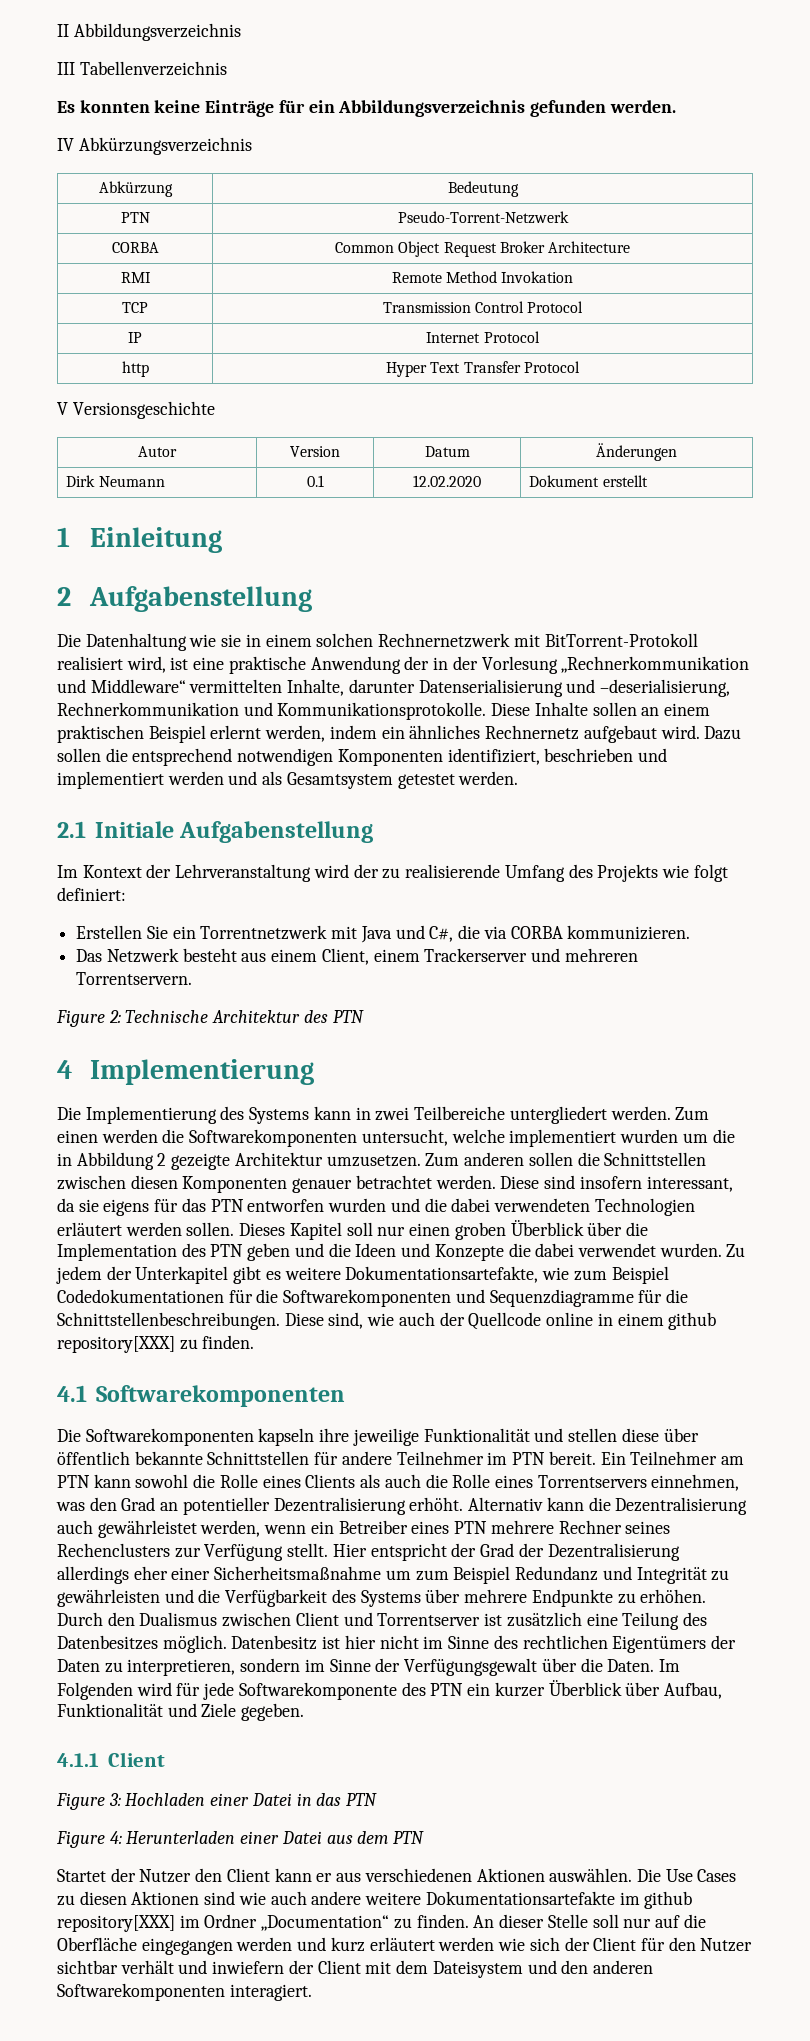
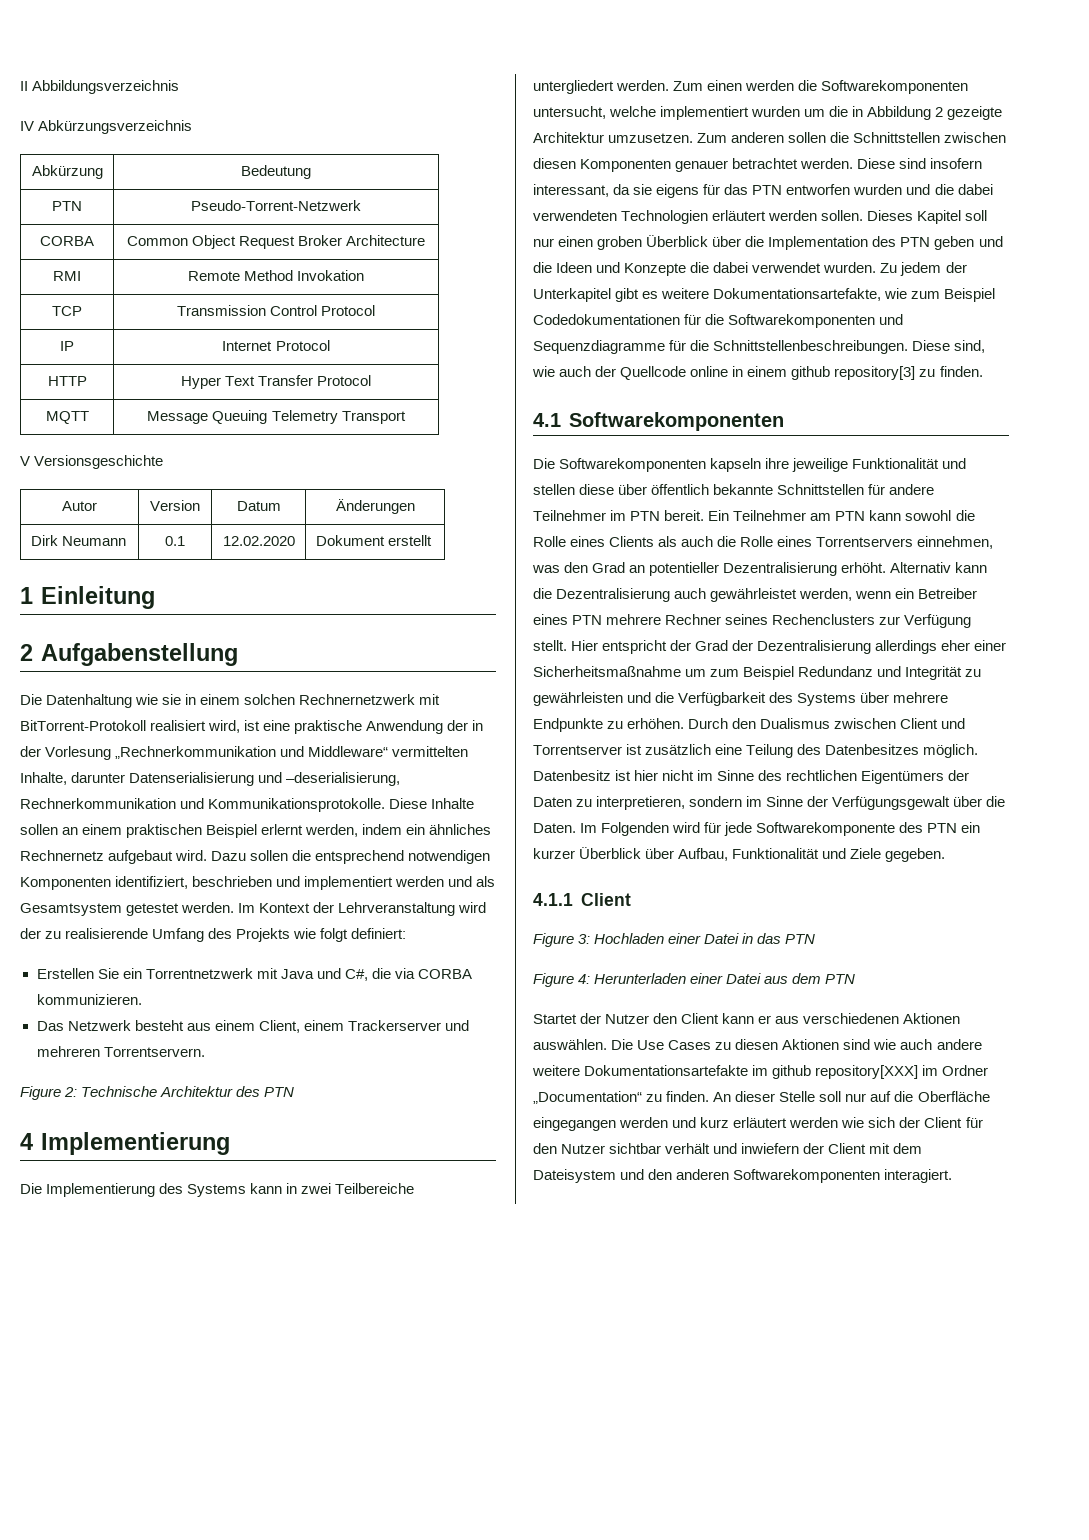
[57,61,227,76] [57,100,676,117] // III Tabellenverzeichnis // Es konnten keine Einträge für ein Abbildungsverzeichnis gefunden werden. -> (180, 87) none
[121,361,149,377] http -> [47,376,87,386] HTTP
(580, 367) none -> [45,411,89,424] [147,410,406,424] // MQTT | Message Queuing Telemetry Transport
[57,821,374,843] // 2.1 Initiale Aufgabenstellung // -> (235, 907) none
[57,1336,175,1353] repository[XXX] -> [834,366,916,380] repository[3]

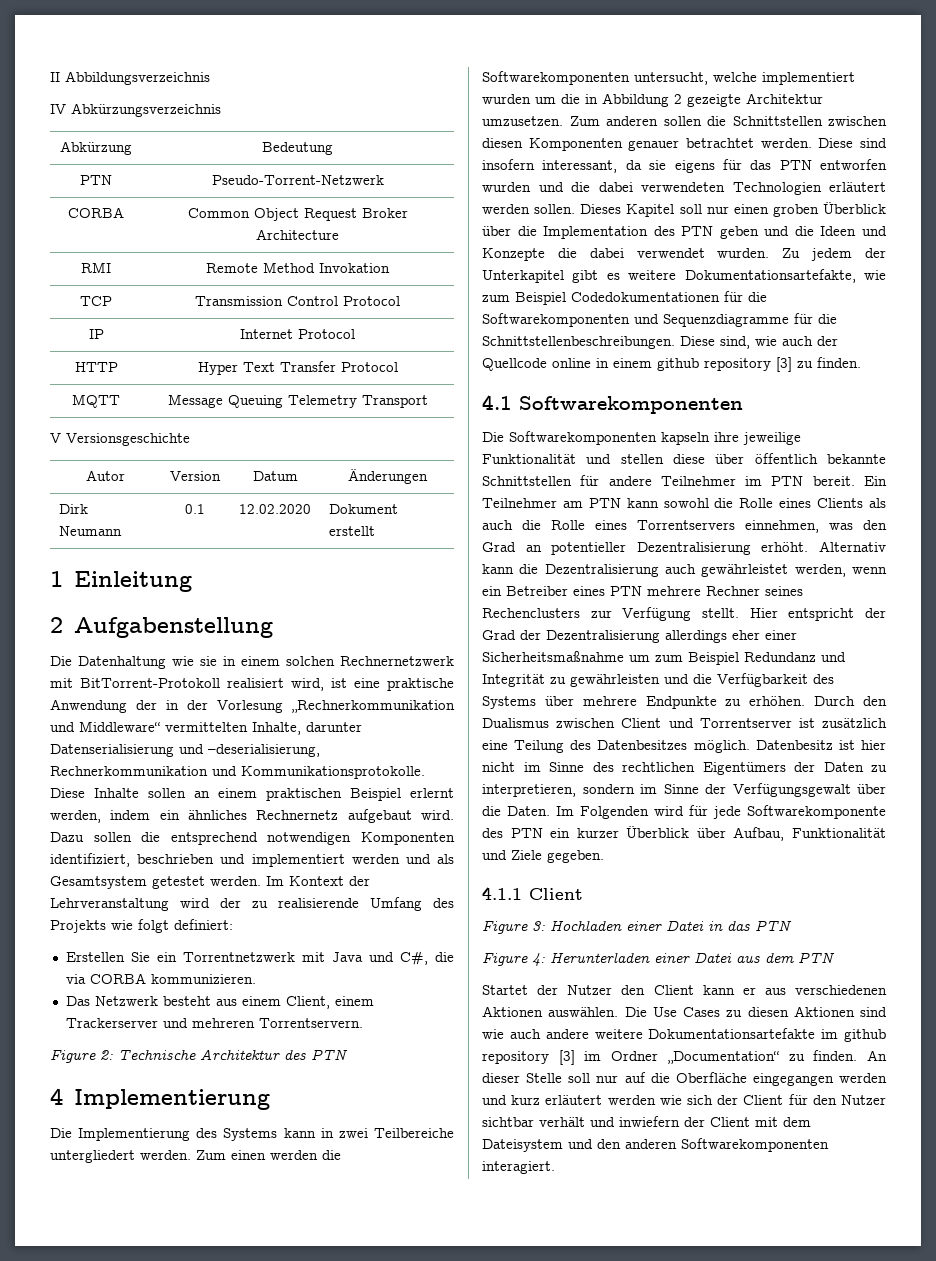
[834,366,916,380] repository[3] -> [704,357,792,372] repository [3]
[815,1065,919,1079] repository[XXX] -> [482,1050,575,1065] repository [3]

